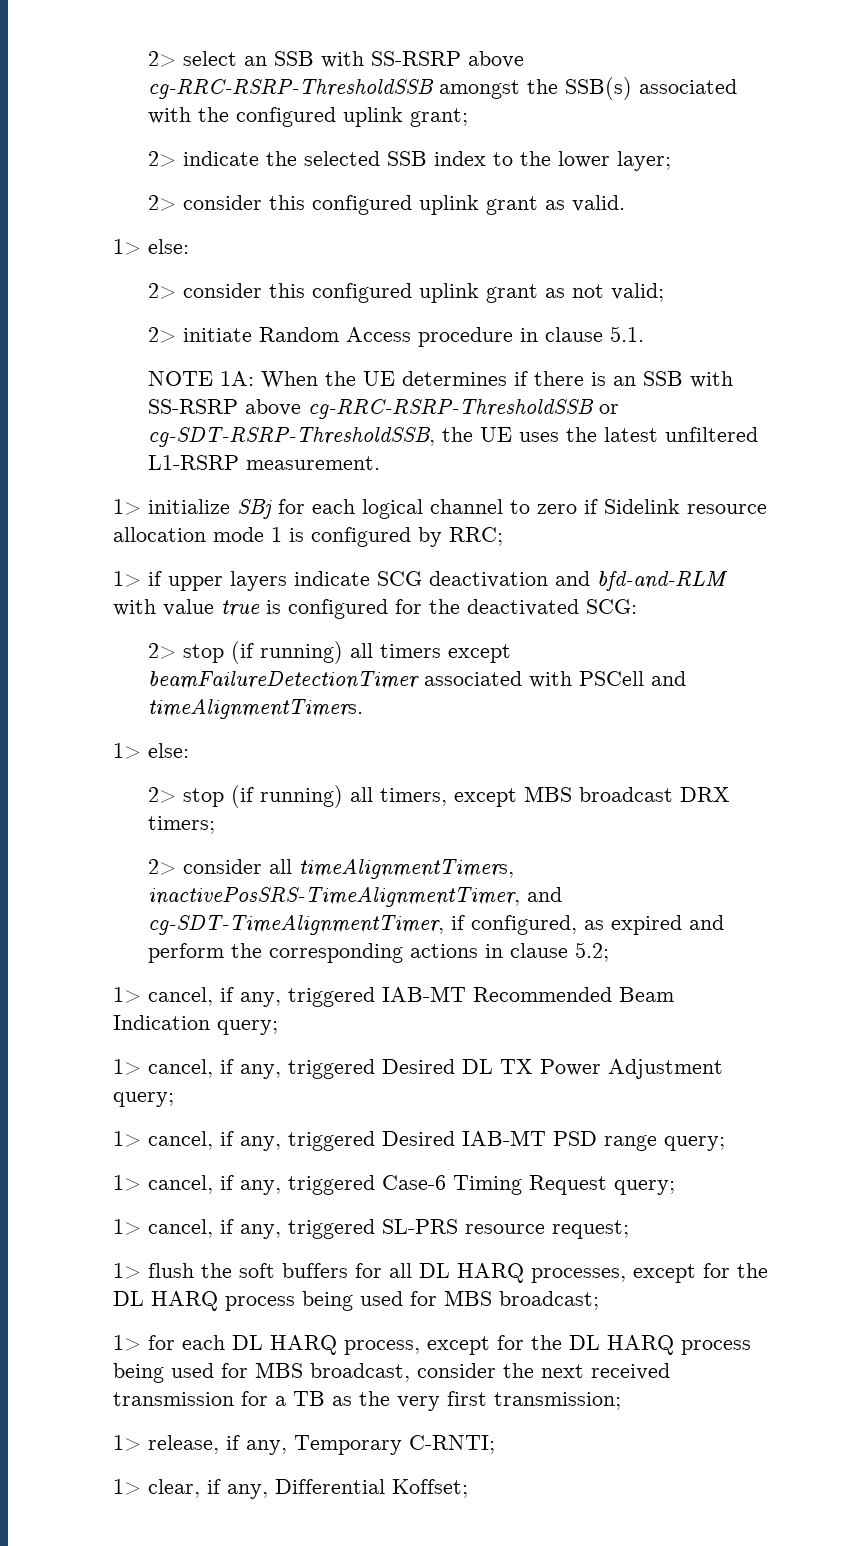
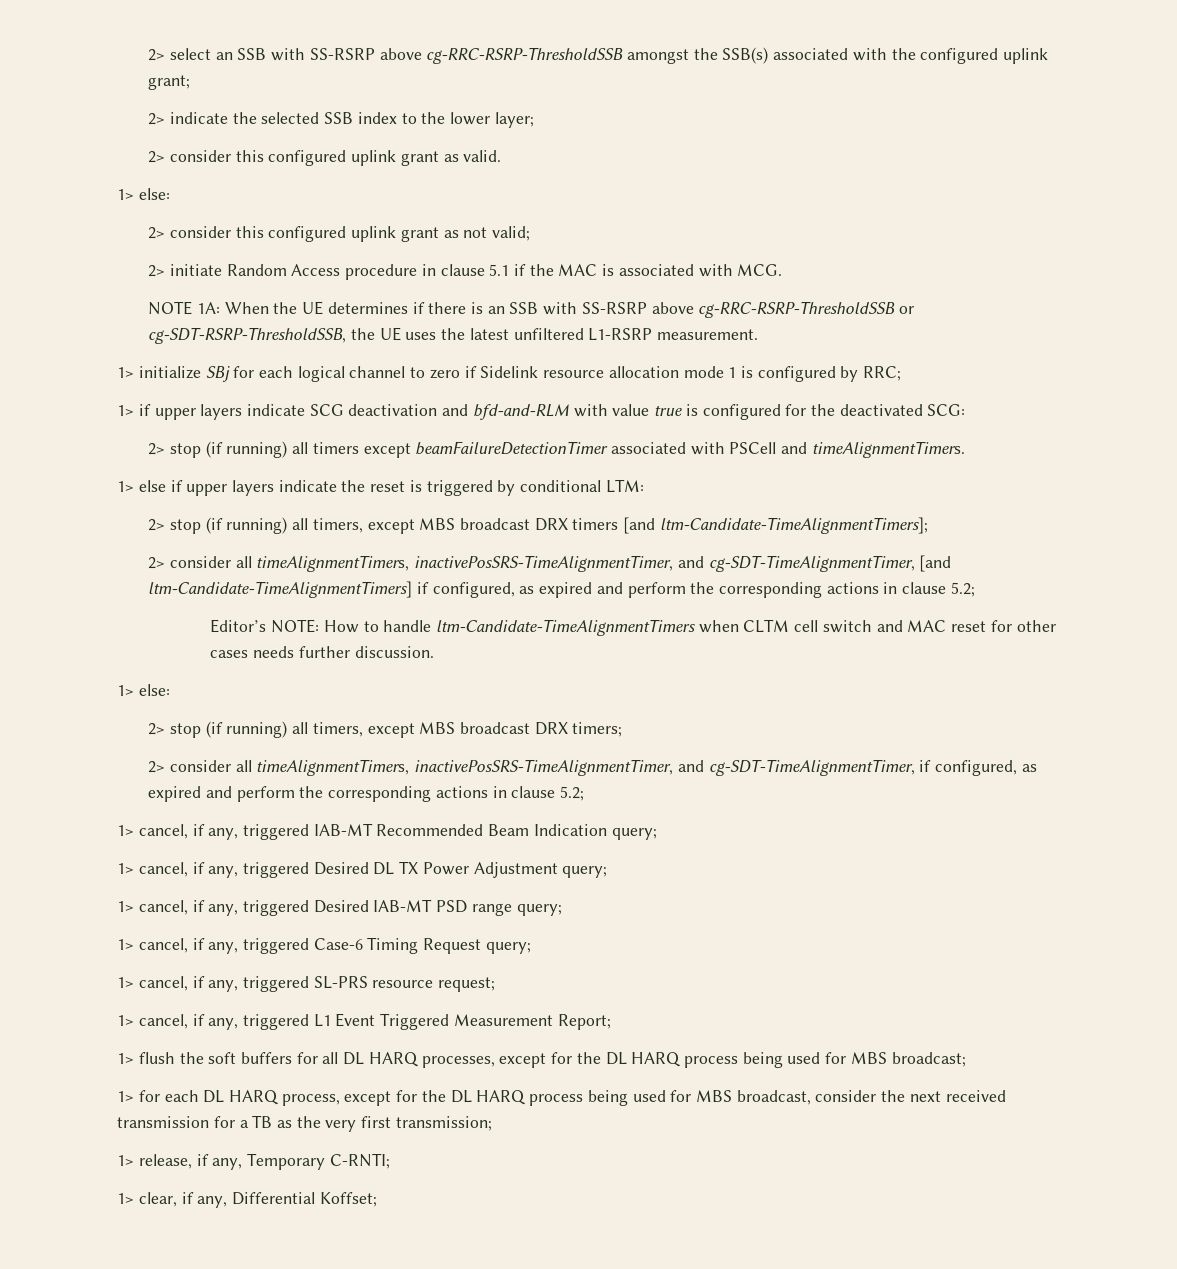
[609,326,644,342] 5.1. -> [489,264,783,277] 5.1 if the MAC is associated with MCG.
(363, 708) none -> [117,479,644,496] [148,517,928,534] [148,555,952,572] [148,581,975,598] [210,619,1056,636] [210,646,434,658] // 1> else if upper layers indicate the reset is triggered by conditional LTM: // 2> stop (if running) all timers, except MBS broadcast DRX timers [and ltm-Candidate-TimeAlignmentTimers]; // 2> consider all timeAlignmentTimers, inactivePosSRS-TimeAlignmentTimer, and cg-SDT-TimeAlignmentTimer, [and ltm-Candidate-TimeAlignmentTimers] if configured, as expired and perform the corresponding actions in clause 5.2; // Editor’s NOTE: How to handle ltm-Candidate-TimeAlignmentTimers when CLTM cell switch and MAC reset for other cases needs further discussion.
(630, 1229) none -> [117,1013,611,1030] // 1> cancel, if any, triggered L1 Event Triggered Measurement Report;

